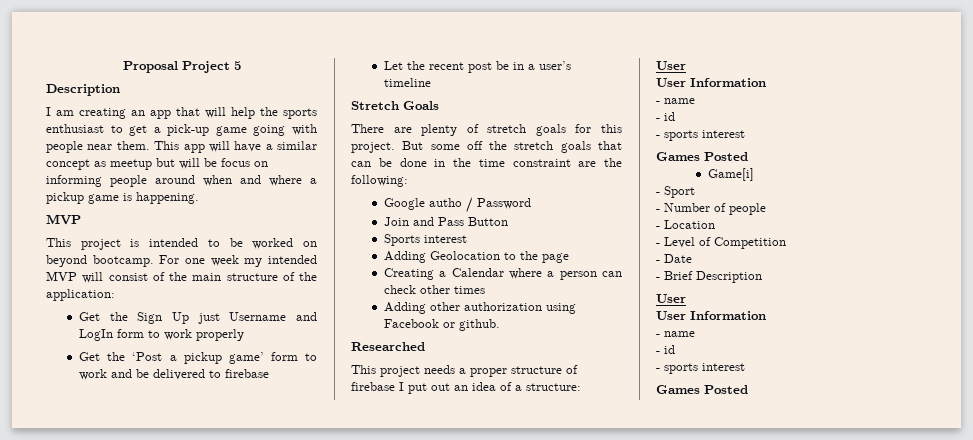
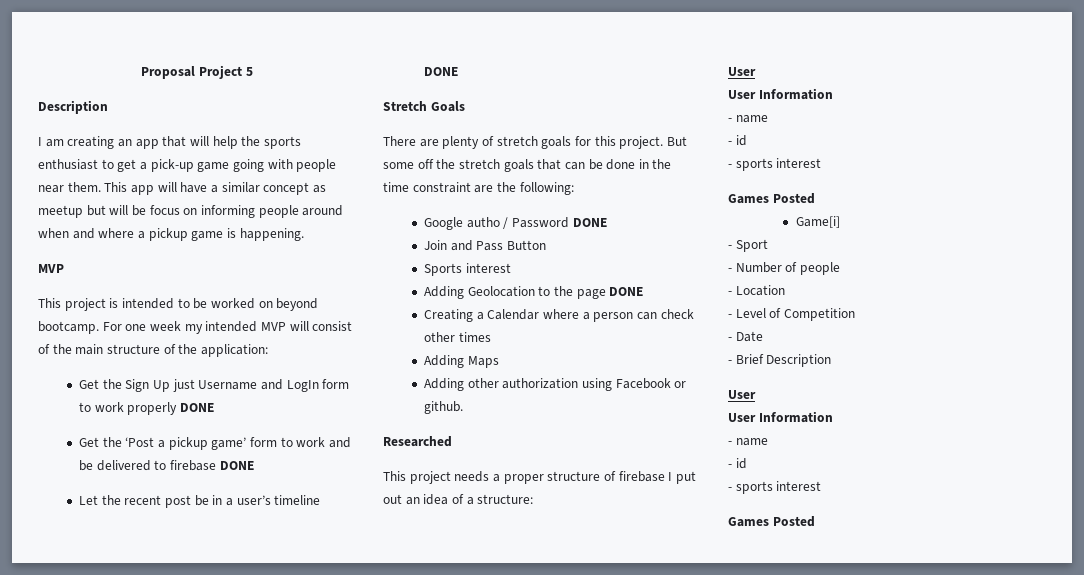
(245, 335) none -> [180,403,215,412] DONE
(270, 373) none -> [219,461,254,470] DONE
(432, 82) none -> [424,67,459,76] DONE
(532, 203) none -> [572,218,607,227] DONE
(570, 258) none -> [609,287,644,296] DONE
(486, 290) none -> [424,355,499,368] // Adding Maps

